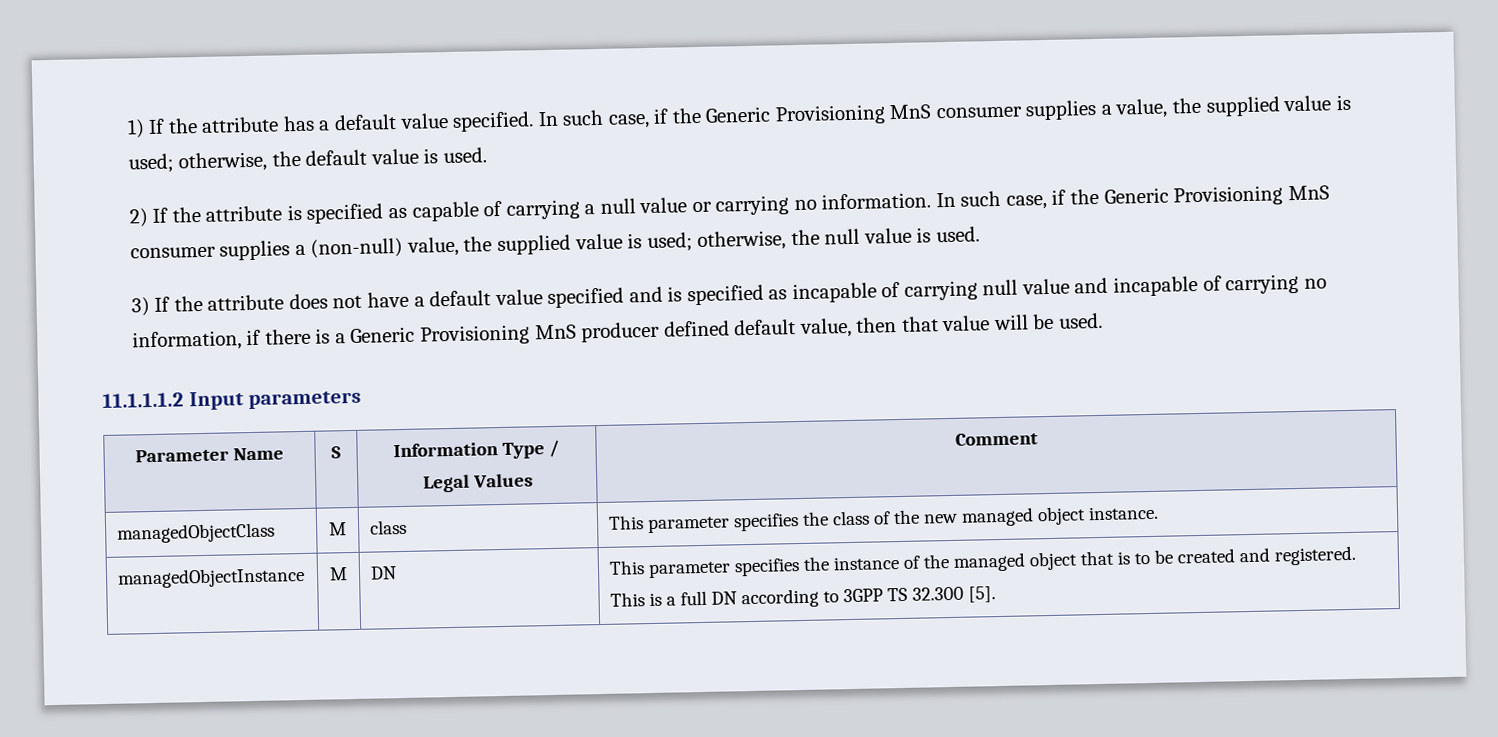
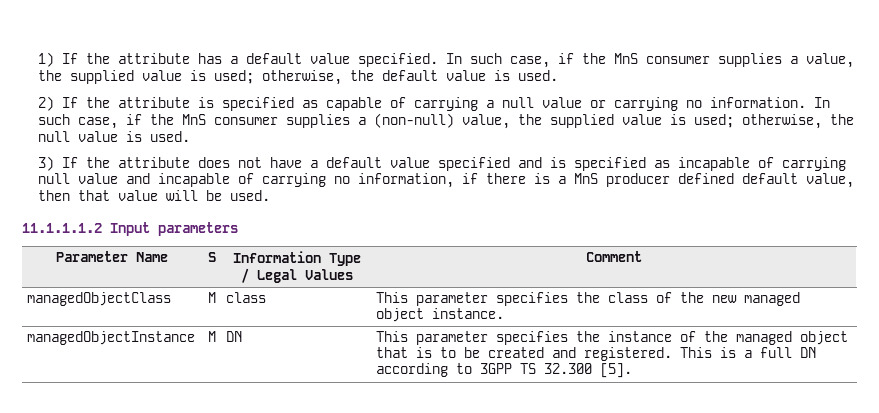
[705,104,886,126] Generic Provisioning -> (606, 58) none
[1103,185,1284,207] Generic Provisioning -> (174, 119) none
[350,324,530,346] Generic Provisioning -> (566, 180) none

